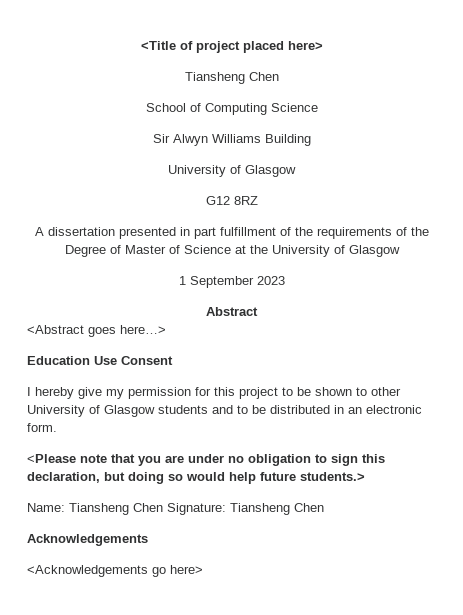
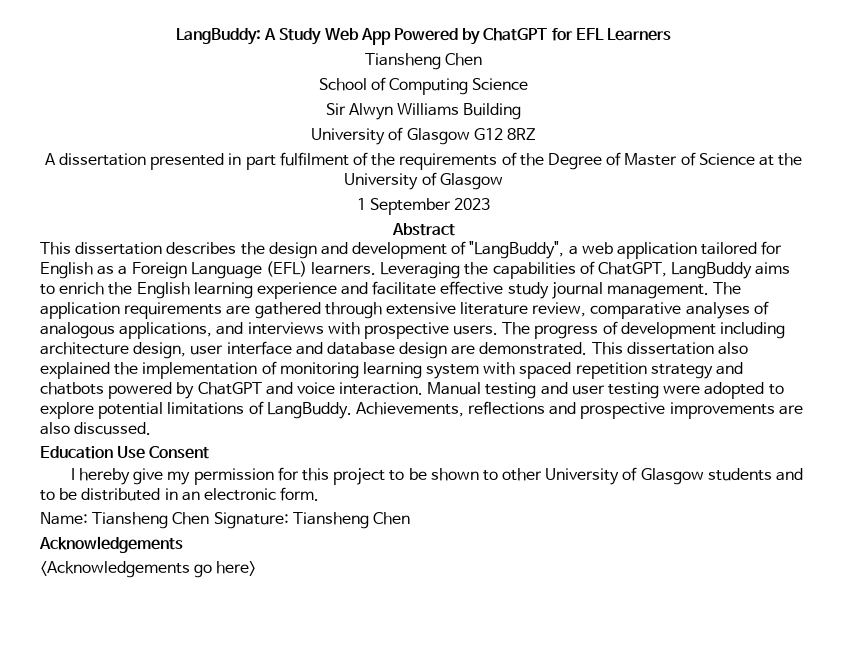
[140,41,323,53] <Title of project placed here> -> [176,28,671,45] LangBuddy: A Study Web App Powered by ChatGPT for EFL Learners
(296, 171) // -> (470, 136) none
[219,227,276,236] fulfillment -> [279,152,349,166] fulfilment
[27,325,166,337] <Abstract goes here…> -> [40,241,783,259] [40,261,791,279] [40,281,742,299] [40,301,769,319] [40,321,786,339] [40,341,749,359] [40,361,744,379] [40,382,784,399] [40,401,803,419] [40,422,152,435] This dissertation describes the design and development of "LangBuddy", a web application tailored for English as a Foreign Language (EFL) learners. Leveraging the capabilities of ChatGPT, LangBuddy aims to enrich the English learning experience and facilitate effective study journal management. The application requirements are gathered through extensive literature review, comparative analyses of analogous applications, and interviews with prospective users. The progress of development including architecture design, user interface and database design are demonstrated. This dissertation also explained the implementation of monitoring learning system with spaced repetition strategy and chatbots powered by ChatGPT and voice interaction. Manual testing and user testing were adopted to explore potential limitations of LangBuddy. Achievements, reflections and prospective improvements are also discussed.
[27,454,385,466] [27,472,365,484] // <Please note that you are under no obligation to sign this declaration, but doing so would help future students.> -> (320, 494) none

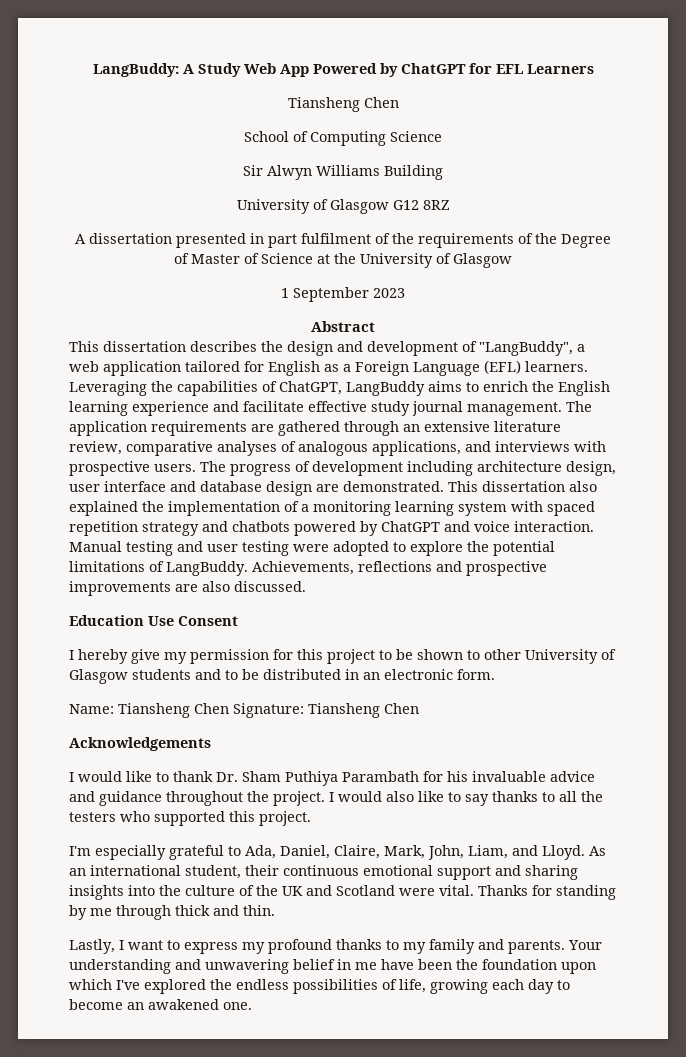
(382, 310) none -> [403,424,420,432] an
(277, 368) none -> [301,504,309,512] a
(94, 410) none -> [467,541,489,552] the
[40,561,257,578] <Acknowledgements go here> -> [69,771,595,786] [69,791,603,806] [69,811,311,826] [69,845,606,860] [69,865,578,880] [69,885,616,900] [69,905,275,920] [69,939,602,954] [69,959,596,974] [69,979,570,994] [69,999,252,1010] I would like to thank Dr. Sham Puthiya Parambath for his invaluable advice and guidance throughout the project. I would also like to say thanks to all the testers who supported this project. // I'm especially grateful to Ada, Daniel, Claire, Mark, John, Liam, and Lloyd. As an international student, their continuous emotional support and sharing insights into the culture of the UK and Scotland were vital. Thanks for standing by me through thick and thin. // Lastly, I want to express my profound thanks to my family and parents. Your understanding and unwavering belief in me have been the foundation upon which I've explored the endless possibilities of life, growing each day to become an awakened one.

